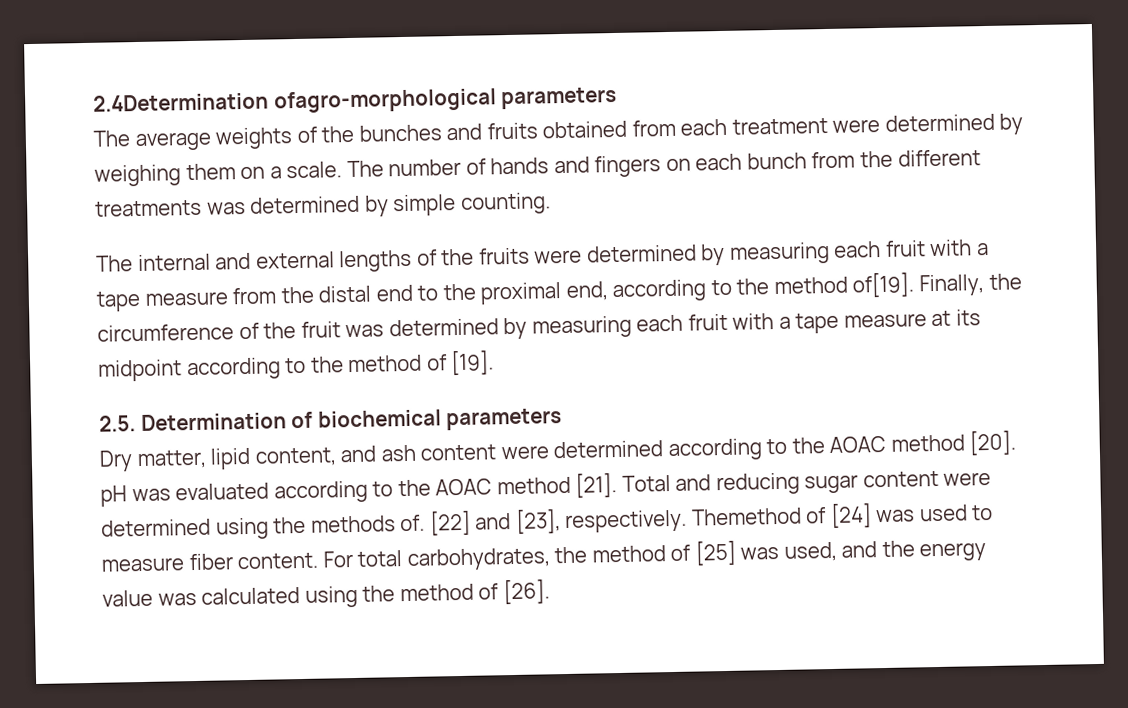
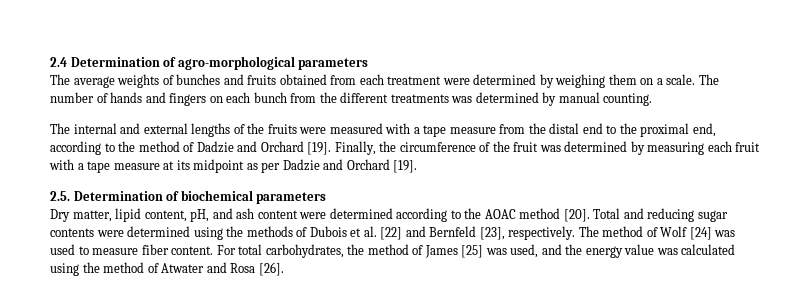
[93,88,497,114] 2.4Determination ofagro-morphological -> [50,56,295,70] 2.4 Determination of agro-morphological
[321,125,355,143] the -> (174, 80) none
[392,194,457,217] simple -> [558,92,600,103] manual
[585,240,926,266] determined by measuring each fruit -> [329,123,383,134] measured
[852,272,915,298] of[19]. -> [183,141,332,155] of Dadzie and Orchard [19].
[186,354,448,381] according to the method of -> [246,159,390,173] as per Dadzie and Orchard
(337, 457) none -> [190,209,210,222] pH,
[100,473,618,507] pH was evaluated according to the AOAC method [21]. -> (590, 215) none
[862,470,939,488] content -> [50,228,94,237] contents
[400,514,426,532] of. -> [296,226,377,237] of Dubois et al.
(512, 521) none -> [429,226,477,237] Bernfeld
[690,507,828,526] Themethod of -> [578,226,688,237] The method of Wolf
(692, 553) none -> [424,245,458,258] James
(500, 591) none -> [161,262,256,273] Atwater and Rosa

